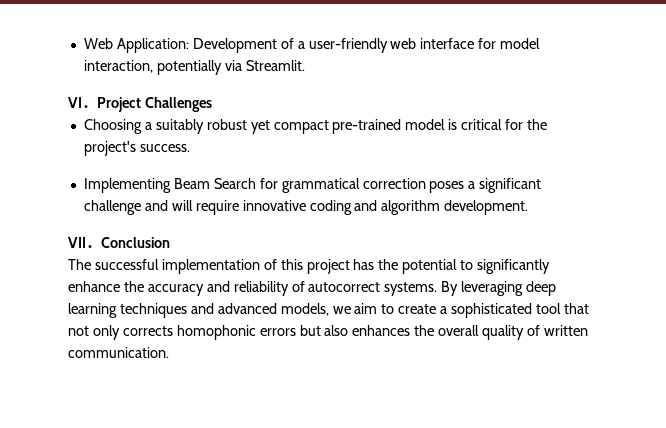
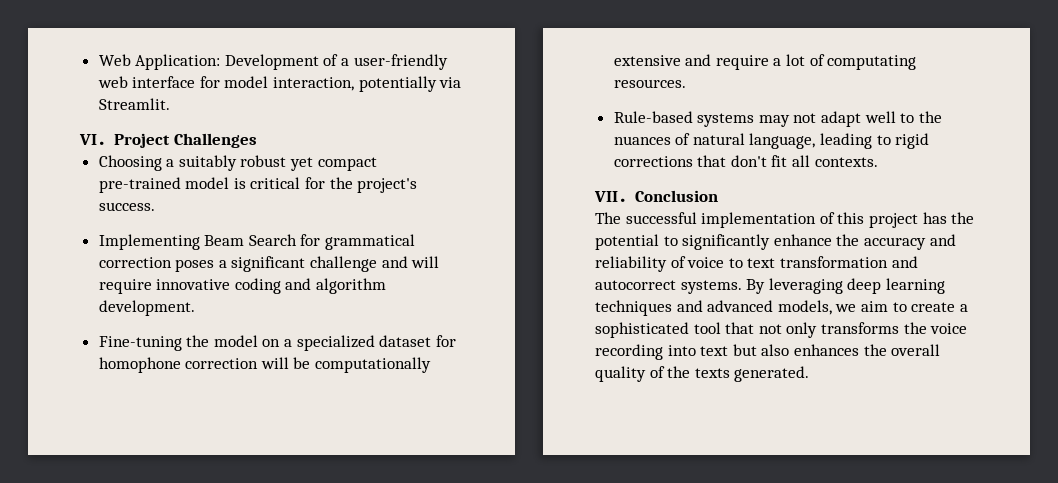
(529, 207) none -> [98,335,456,351] [98,357,432,373] [613,54,917,70] [613,79,686,88] [613,111,942,127] [613,133,930,149] [613,155,878,167] // Fine-tuning the model on a specialized dataset for homophone correction will be computationally extensive and require a lot of computating resources. // Rule-based systems may not adapt well to the nuances of natural language, leading to rigid corrections that don't fit all contexts.
(305, 286) none -> [687,256,918,268] voice to text transformation and
[122,325,296,340] corrects homophonic errors -> [820,322,968,334] [595,344,729,360] transforms the voice recording into text
[543,325,588,336] [68,347,169,358] written communication. -> [667,366,810,382] the texts generated.

